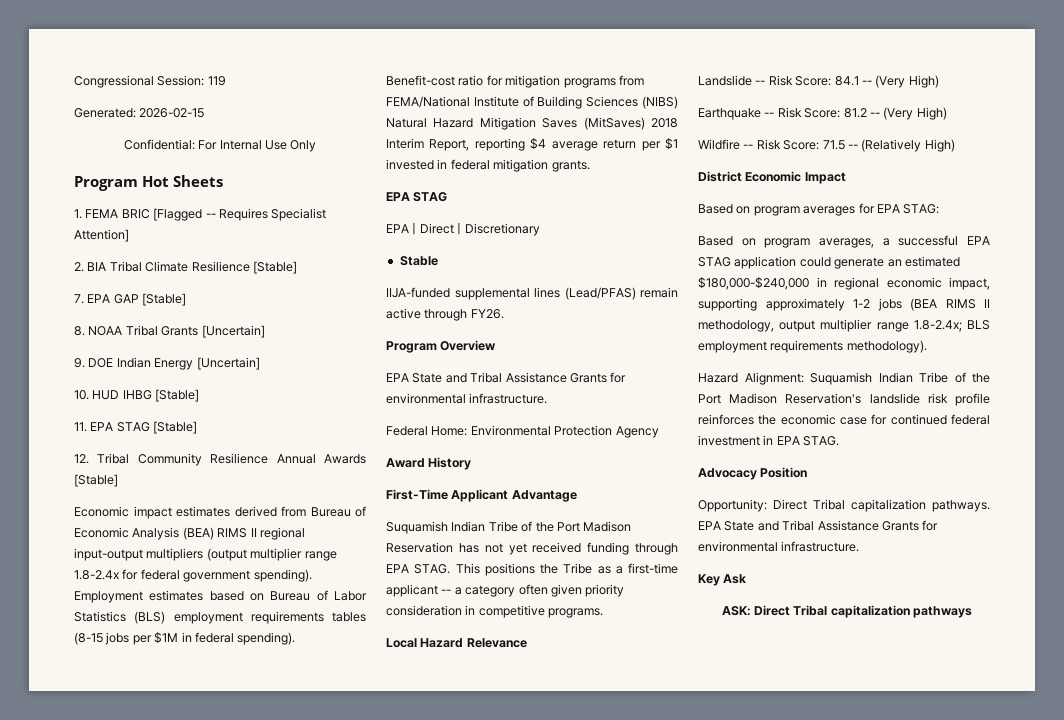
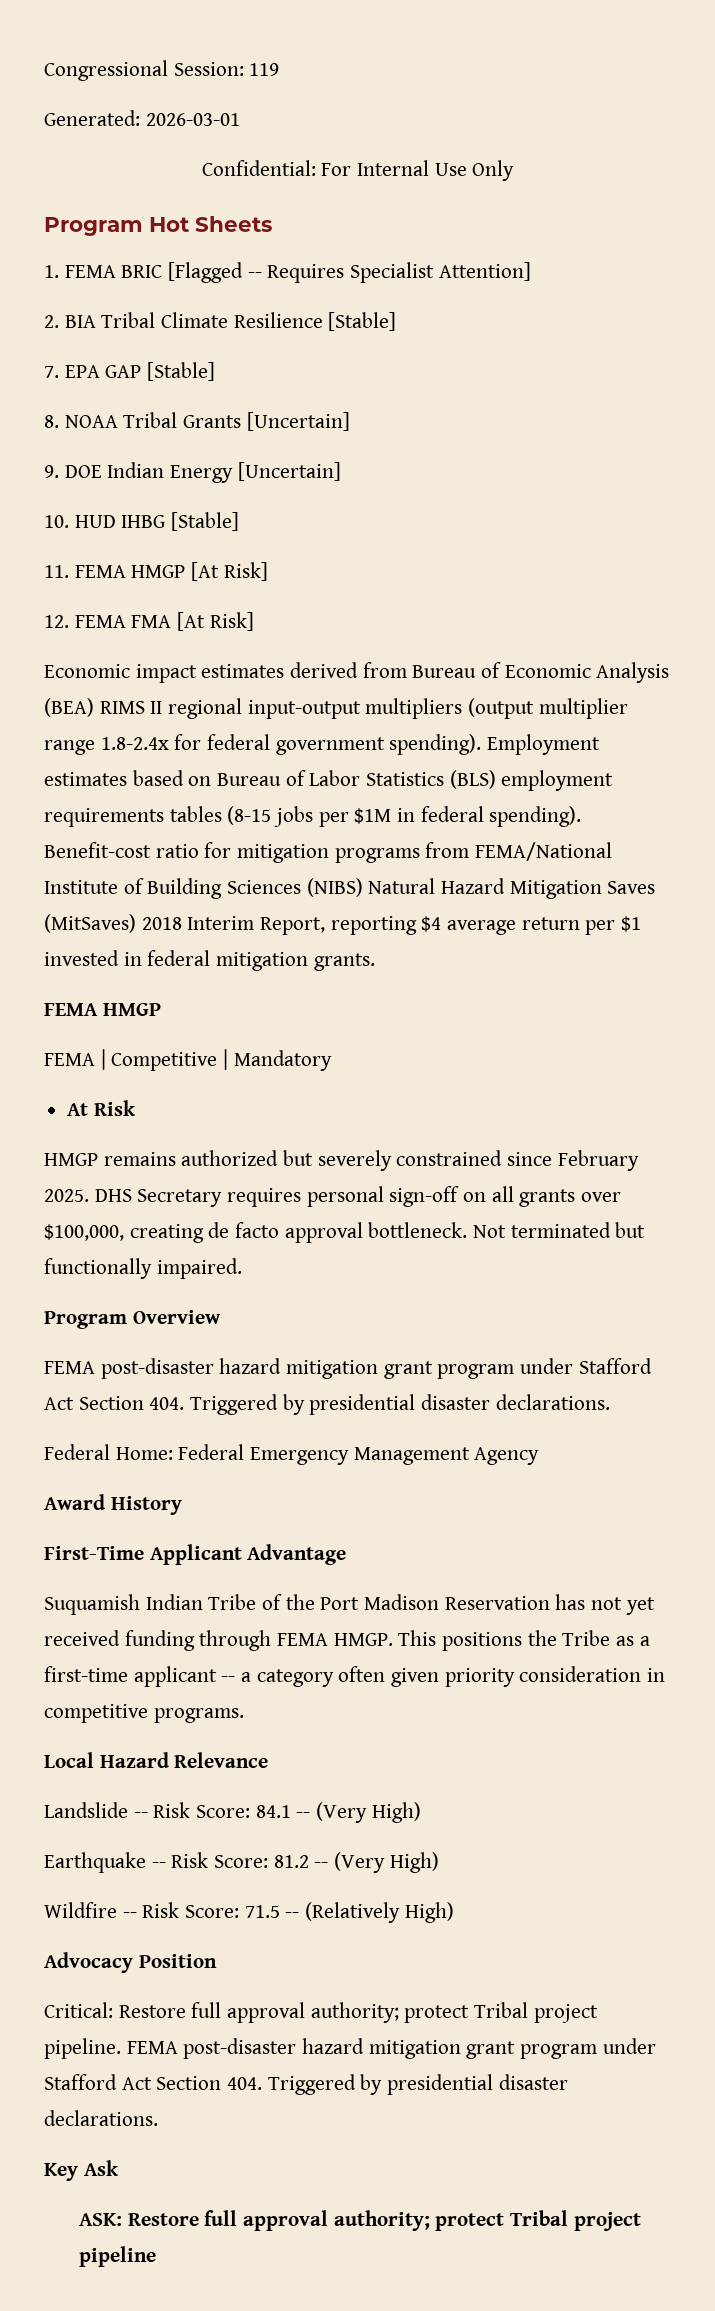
[139,108,205,118] 2026-02-15 -> [145,113,240,126] 2026-03-01
[90,421,198,434] [74,453,366,466] [74,474,118,487] EPA STAG [Stable] // 12. Tribal Community Resilience Annual Awards [Stable] -> [74,562,268,581] [44,612,254,631] FEMA HMGP [At Risk] // 12. FEMA FMA [At Risk]
[386,192,448,202] [386,222,540,236] [399,256,438,266] [386,287,678,300] [386,308,504,321] [386,340,497,353] [386,372,627,383] [386,393,548,404] EPA STAG // EPA | Direct | Discretionary // Stable // IIJA-funded supplemental lines (Lead/PFAS) remain active through FY26. // Program Overview // EPA State and Tribal Assistance Grants for environmental infrastructure. -> [44,1003,161,1016] [44,1049,332,1071] [67,1100,136,1116] [44,1150,639,1171] [44,1186,622,1207] [44,1222,646,1243] [44,1258,242,1279] [44,1310,221,1329] [44,1358,652,1379] [44,1394,610,1415] FEMA HMGP // FEMA | Competitive | Mandatory // At Risk // HMGP remains authorized but severely constrained since February 2025. DHS Secretary requires personal sign-off on all grants over $100,000, creating de facto approval bottleneck. Not terminated but functionally impaired. // Program Overview // FEMA post-disaster hazard mitigation grant program under Stafford Act Section 404. Triggered by presidential disaster declarations.
[470,425,613,436] Environmental Protection -> [178,1444,470,1465] Federal Emergency Management
[386,564,451,574] EPA STAG. -> [277,1633,393,1646] FEMA HMGP.
[698,171,846,184] [698,203,940,216] [698,235,990,248] [698,256,960,269] [698,277,990,290] [698,298,990,311] [698,319,990,332] [698,340,927,353] [698,372,990,385] [698,393,990,406] [698,414,990,425] [698,435,840,446] [698,467,808,480] [698,499,990,512] [698,520,939,531] [698,541,860,552] [698,574,747,586] [721,605,972,618] District Economic Impact // Based on program averages for EPA STAG: // Based on program averages, a successful EPA STAG application could generate an estimated $180,000-$240,000 in regional economic impact, supporting approximately 1-2 jobs (BEA RIMS II methodology, output multiplier range 1.8-2.4x; BLS employment requirements methodology). // Hazard Alignment: Suquamish Indian Tribe of the Port Madison Reservation's landslide risk profile reinforces the economic case for continued federal investment in EPA STAG. // Advocacy Position // Opportunity: Direct Tribal capitalization pathways. EPA State and Tribal Assistance Grants for environmental infrastructure. // Key Ask // ASK: Direct Tribal capitalization pathways -> [44,1952,217,1973] [44,2002,598,2023] [44,2038,656,2059] [44,2074,568,2095] [44,2110,158,2126] [44,2160,119,2181] [78,2210,641,2231] [78,2246,156,2267] Advocacy Position // Critical: Restore full approval authority; protect Tribal project pipeline. FEMA post-disaster hazard mitigation grant program under Stafford Act Section 404. Triggered by presidential disaster declarations. // Key Ask // ASK: Restore full approval authority; protect Tribal project pipeline

